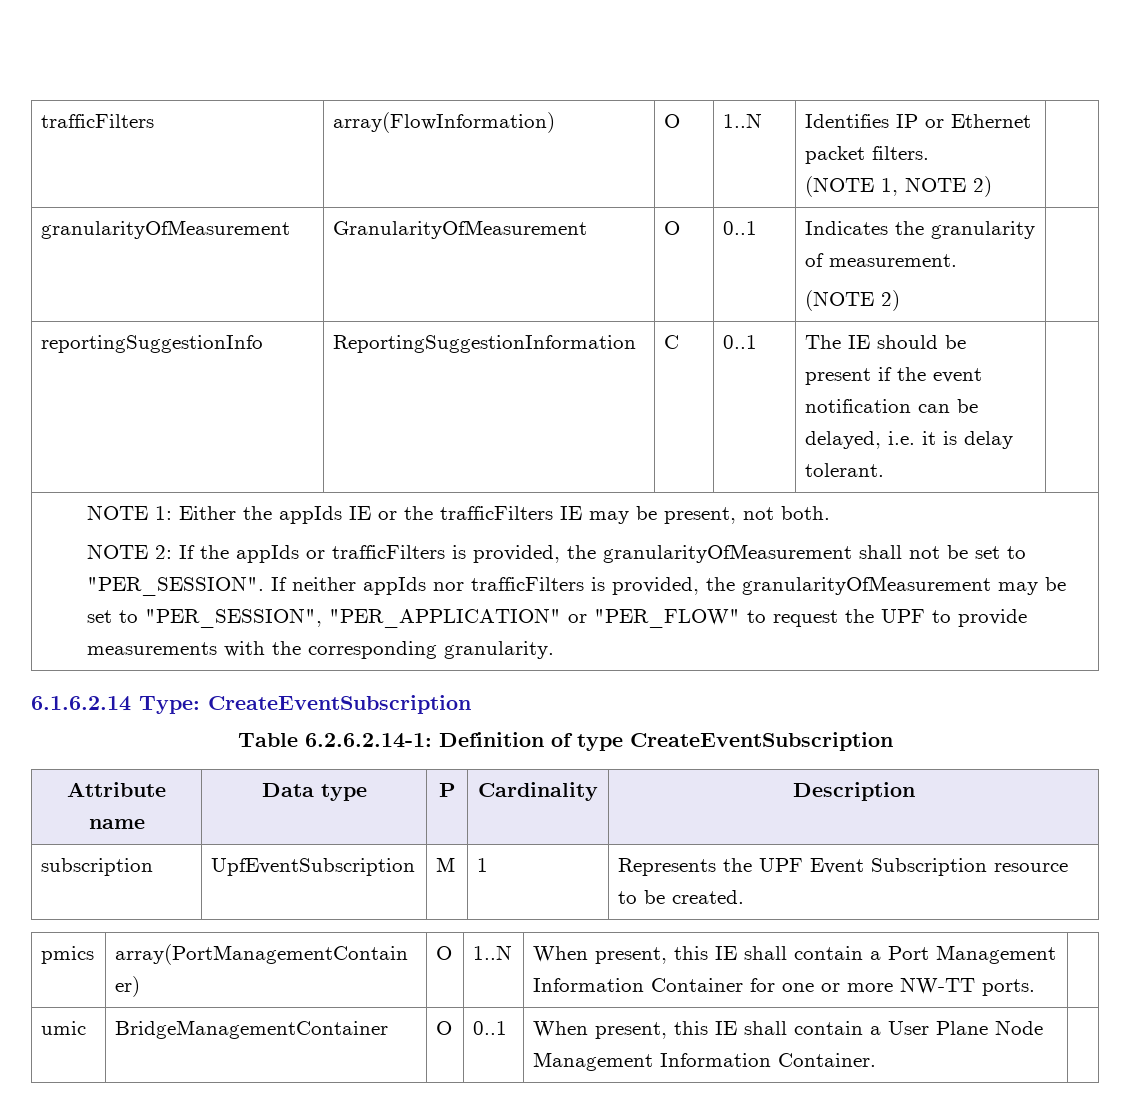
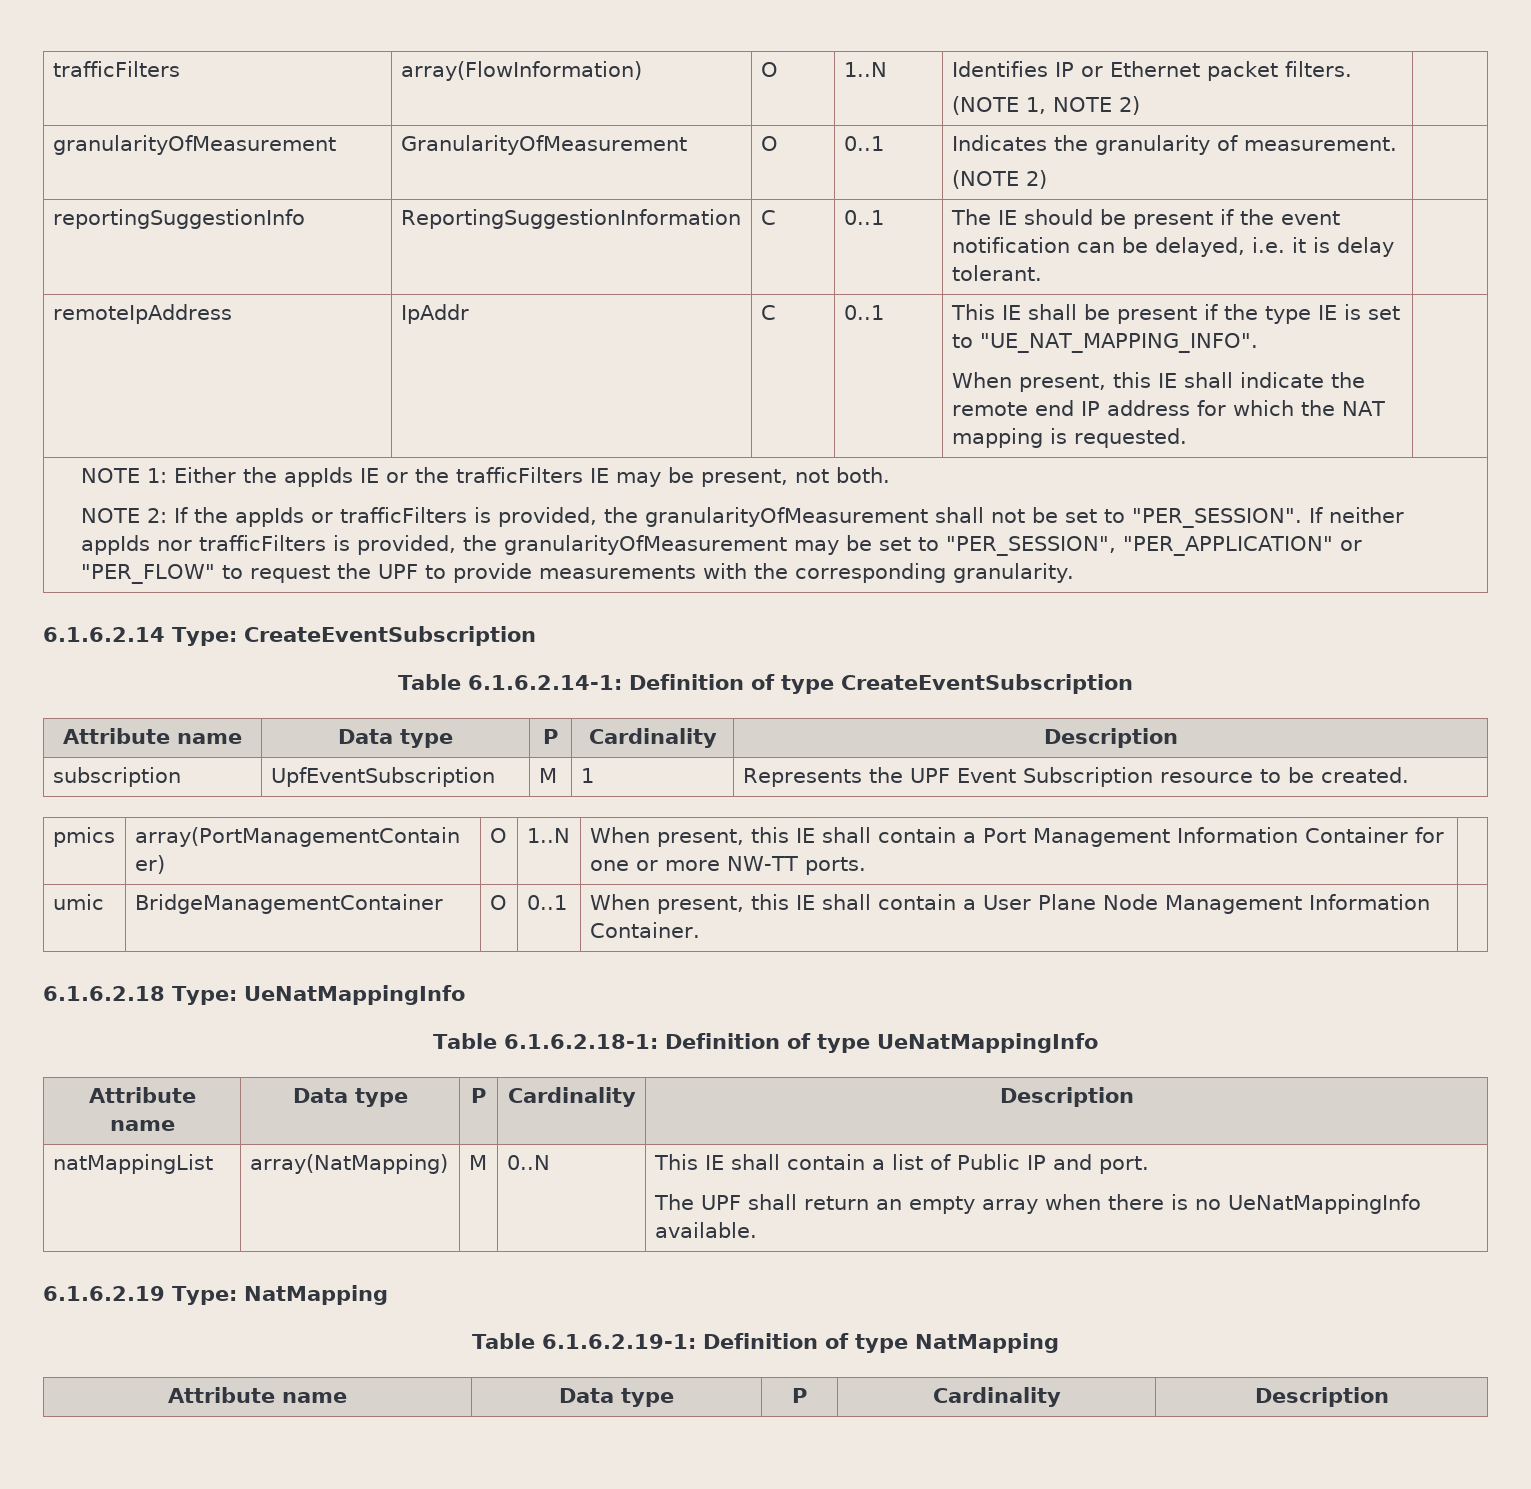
(885, 470) none -> [52,304,232,324] [400,304,469,324] [760,305,776,320] [843,305,884,320] [950,304,1400,324] [951,333,1258,353] [951,372,1365,392] [951,400,1385,416] [951,428,1187,448] // remoteIpAddress | IpAddr | C | 0..1 | This IE shall be present if the type IE is set to "UE_NAT_MAPPING_INFO". // When present, this IE shall indicate the remote end IP address for which the NAT mapping is requested. |
[304,733,432,748] 6.2.6.2.14-1: -> [468,675,623,690] 6.1.6.2.14-1:
(877, 1060) none -> [43,985,465,1005] [433,1033,1098,1053] [88,1087,196,1103] [109,1120,175,1131] [292,1088,408,1107] [471,1088,486,1103] [507,1087,636,1107] [999,1087,1134,1107] [52,1154,213,1174] [249,1154,448,1174] [468,1155,487,1170] [506,1155,550,1170] [653,1154,1149,1174] [653,1194,1421,1214] [654,1222,757,1238] [43,1285,388,1305] [471,1333,1060,1353] [168,1387,347,1403] [559,1388,674,1407] [792,1388,807,1403] [932,1387,1061,1407] [1254,1387,1389,1407] // 6.1.6.2.18 Type: UeNatMappingInfo // Table 6.1.6.2.18-1: Definition of type UeNatMappingInfo // Attribute name | Data type | P | Cardinality | Description // natMappingList | array(NatMapping) | M | 0..N | This IE shall contain a list of Public IP and port. // The UPF shall return an empty array when there is no UeNatMappingInfo available. // 6.1.6.2.19 Type: NatMapping // Table 6.1.6.2.19-1: Definition of type NatMapping // Attribute name | Data type | P | Cardinality | Description

